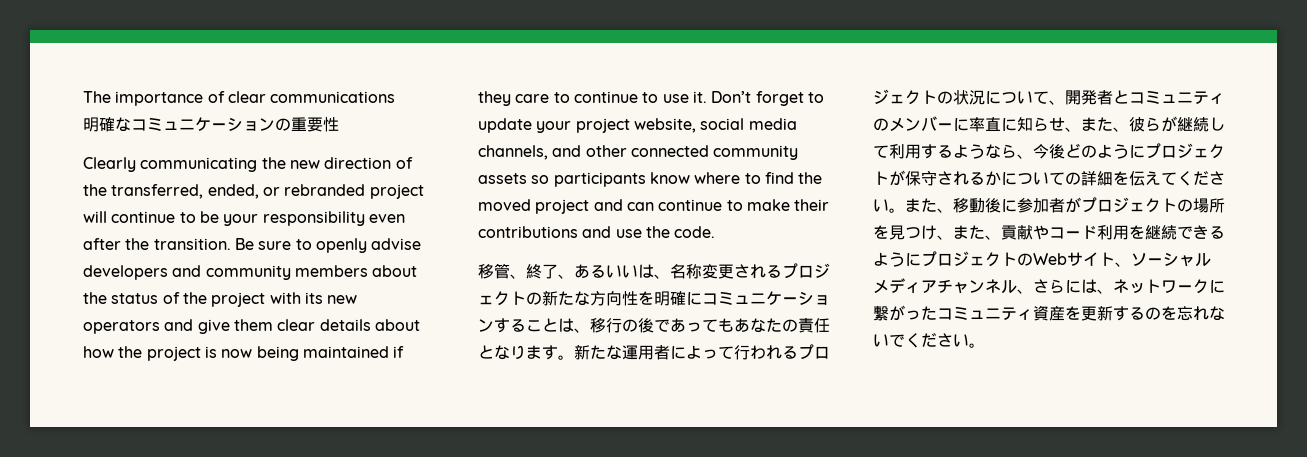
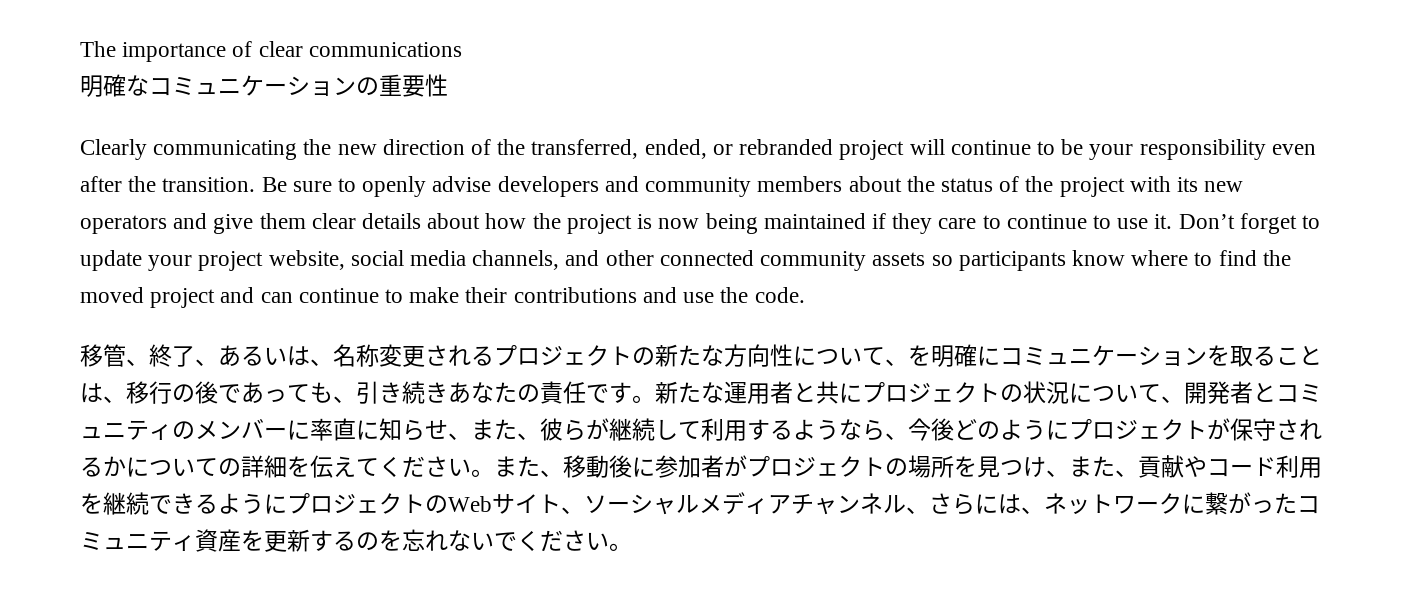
[622,265,638,278] い -> (287, 356) none
(638, 298) none -> [793,346,908,366] について、
[494,318,510,333] す -> [1207,345,1253,367] を取
(734, 325) none -> [333,381,448,404] 、引き続き
[478,345,542,360] となりま -> [586,384,609,403] で
[670,345,798,360] によって行われる -> [793,381,862,404] と共に

